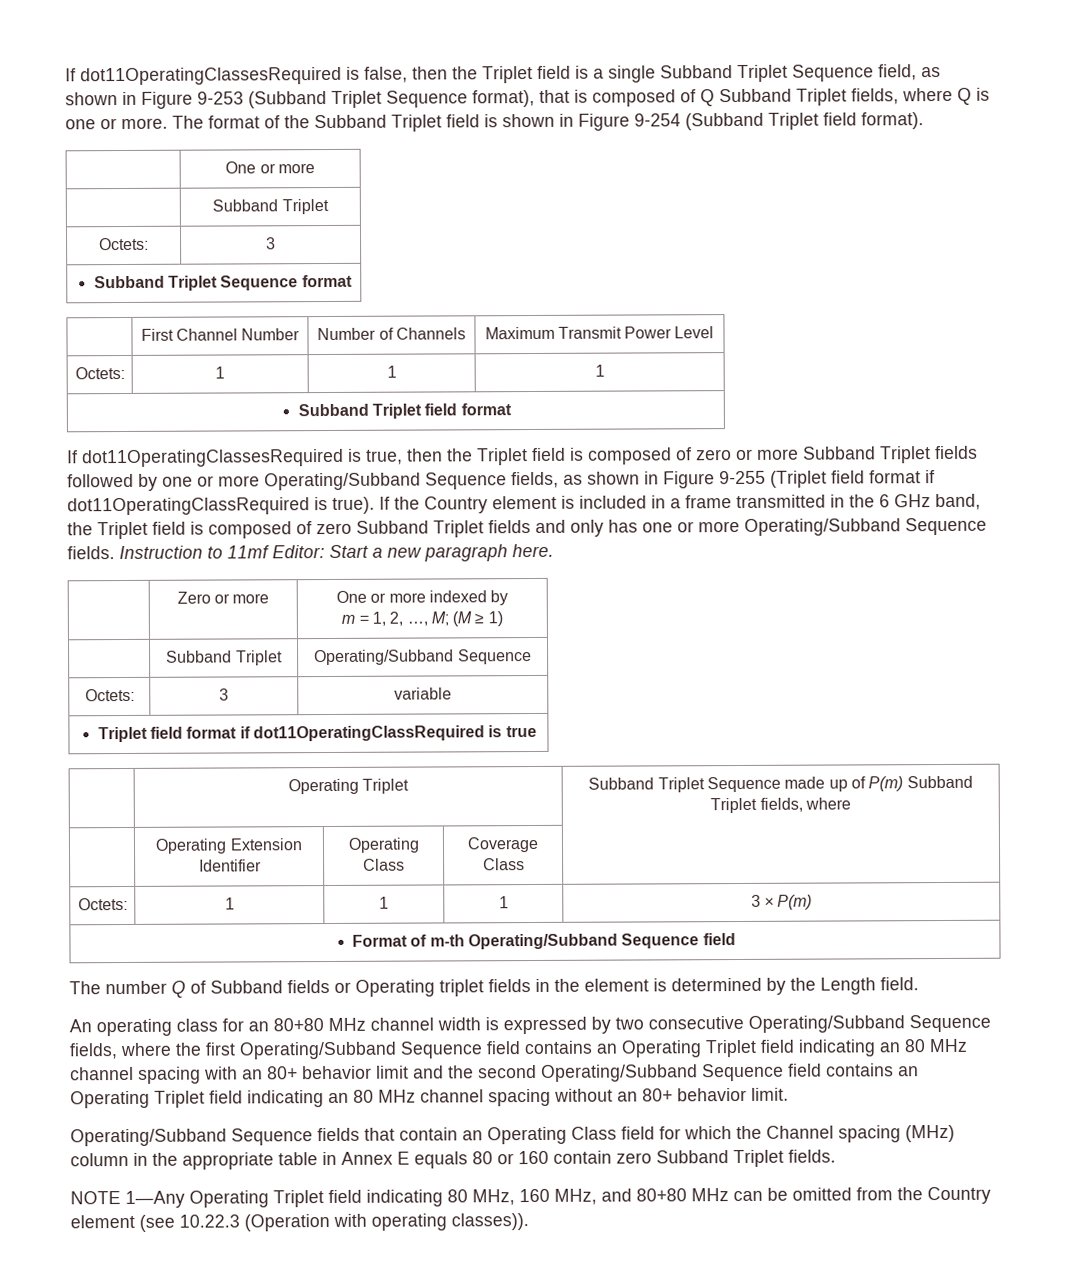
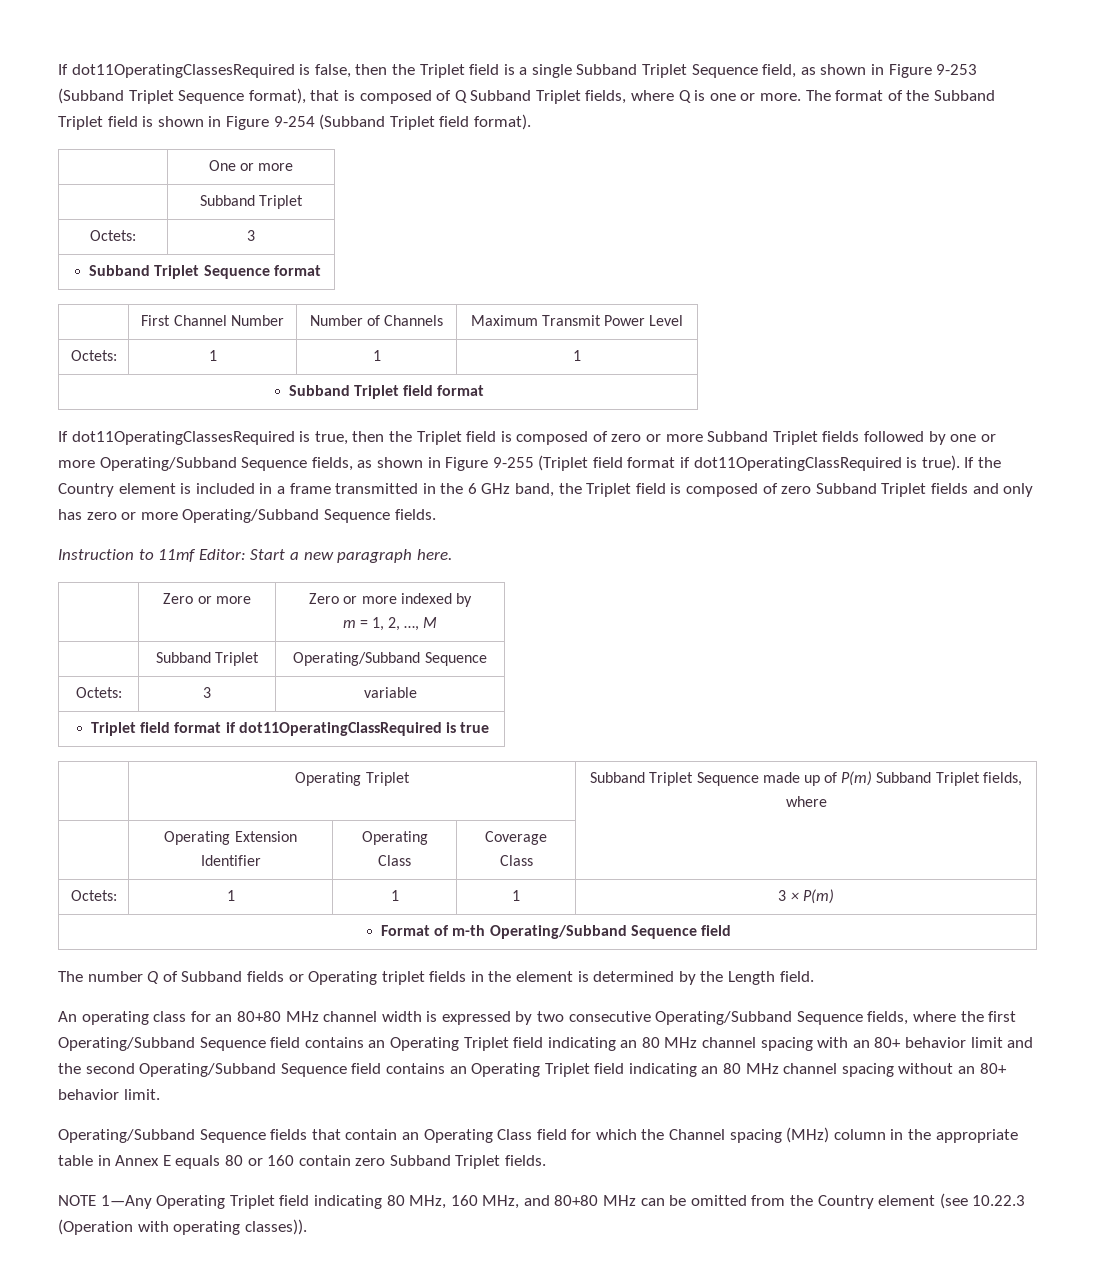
[642,522,673,533] one -> [86,512,117,520] zero
(115, 553) none -> (436, 514) //
[335,590,367,603] One -> [309,593,340,604] Zero
[430,611,503,627] M; (M ≥ 1) -> [423,617,438,628] M

